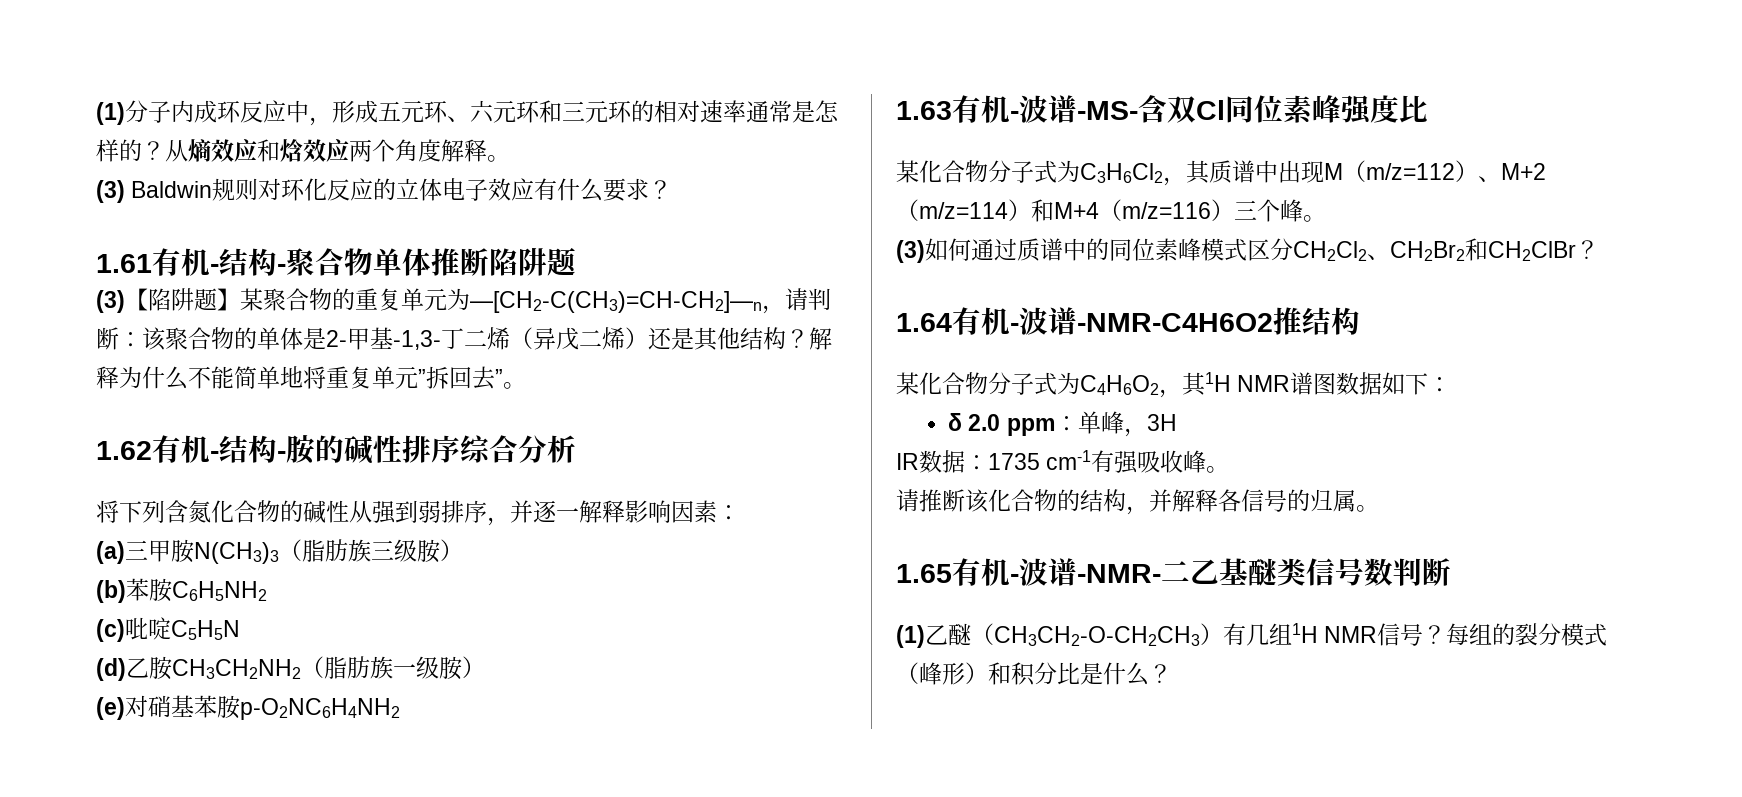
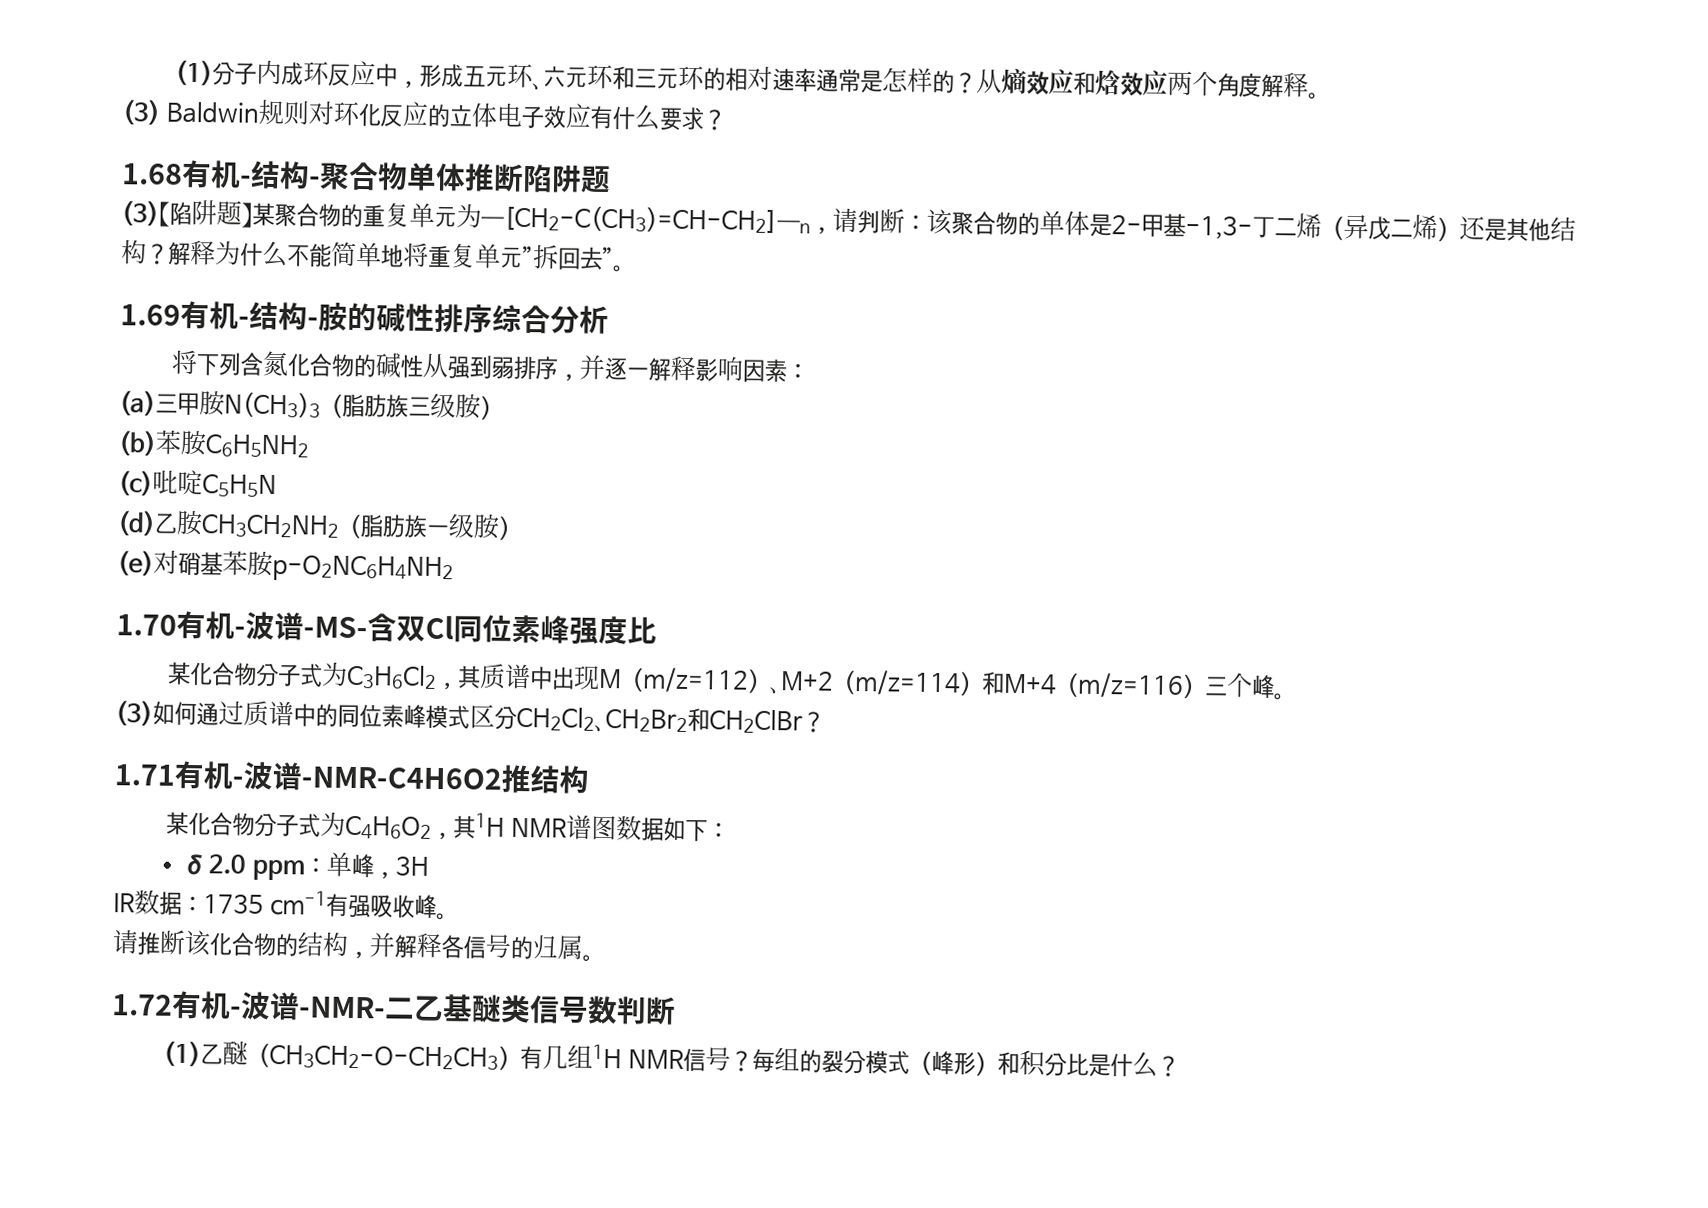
[96,254,152,273] 1.61 -> [122,163,183,185] 1.68
[96,441,152,460] 1.62 -> [120,304,181,326] 1.69
[896,101,952,120] 1.63 -> [116,614,177,636] 1.70
[896,313,952,332] 1.64 -> [114,764,176,786] 1.71
[896,564,952,583] 1.65 -> [111,994,173,1016] 1.72

